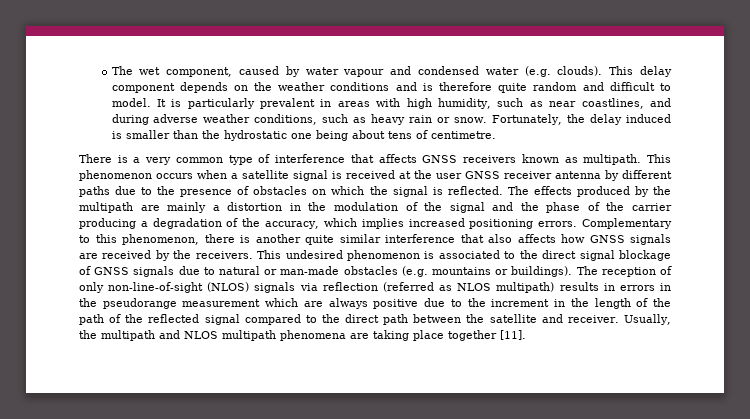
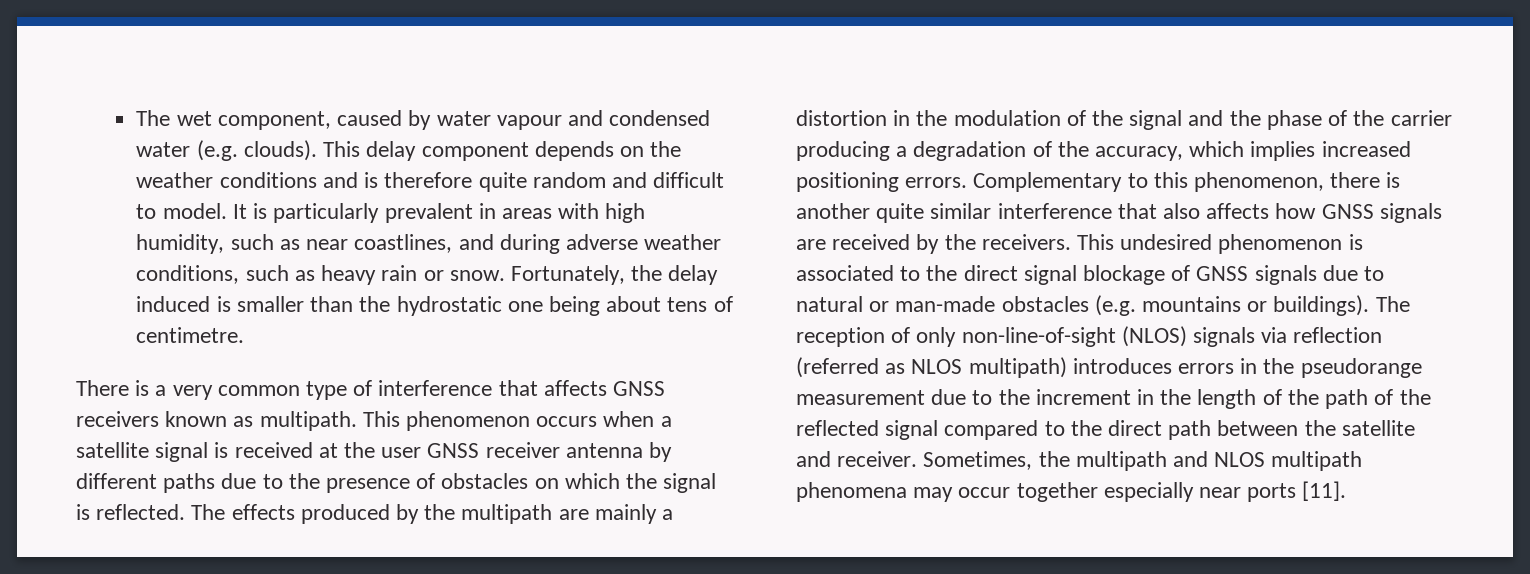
[559,282,615,291] results in -> [1072,358,1172,374] introduces
[265,298,419,309] which are always positive -> (925, 397) none
[624,314,672,325] Usually, -> [923,451,1033,470] Sometimes,
[350,330,497,341] are taking place together -> [913,482,1297,502] may occur together especially near ports

